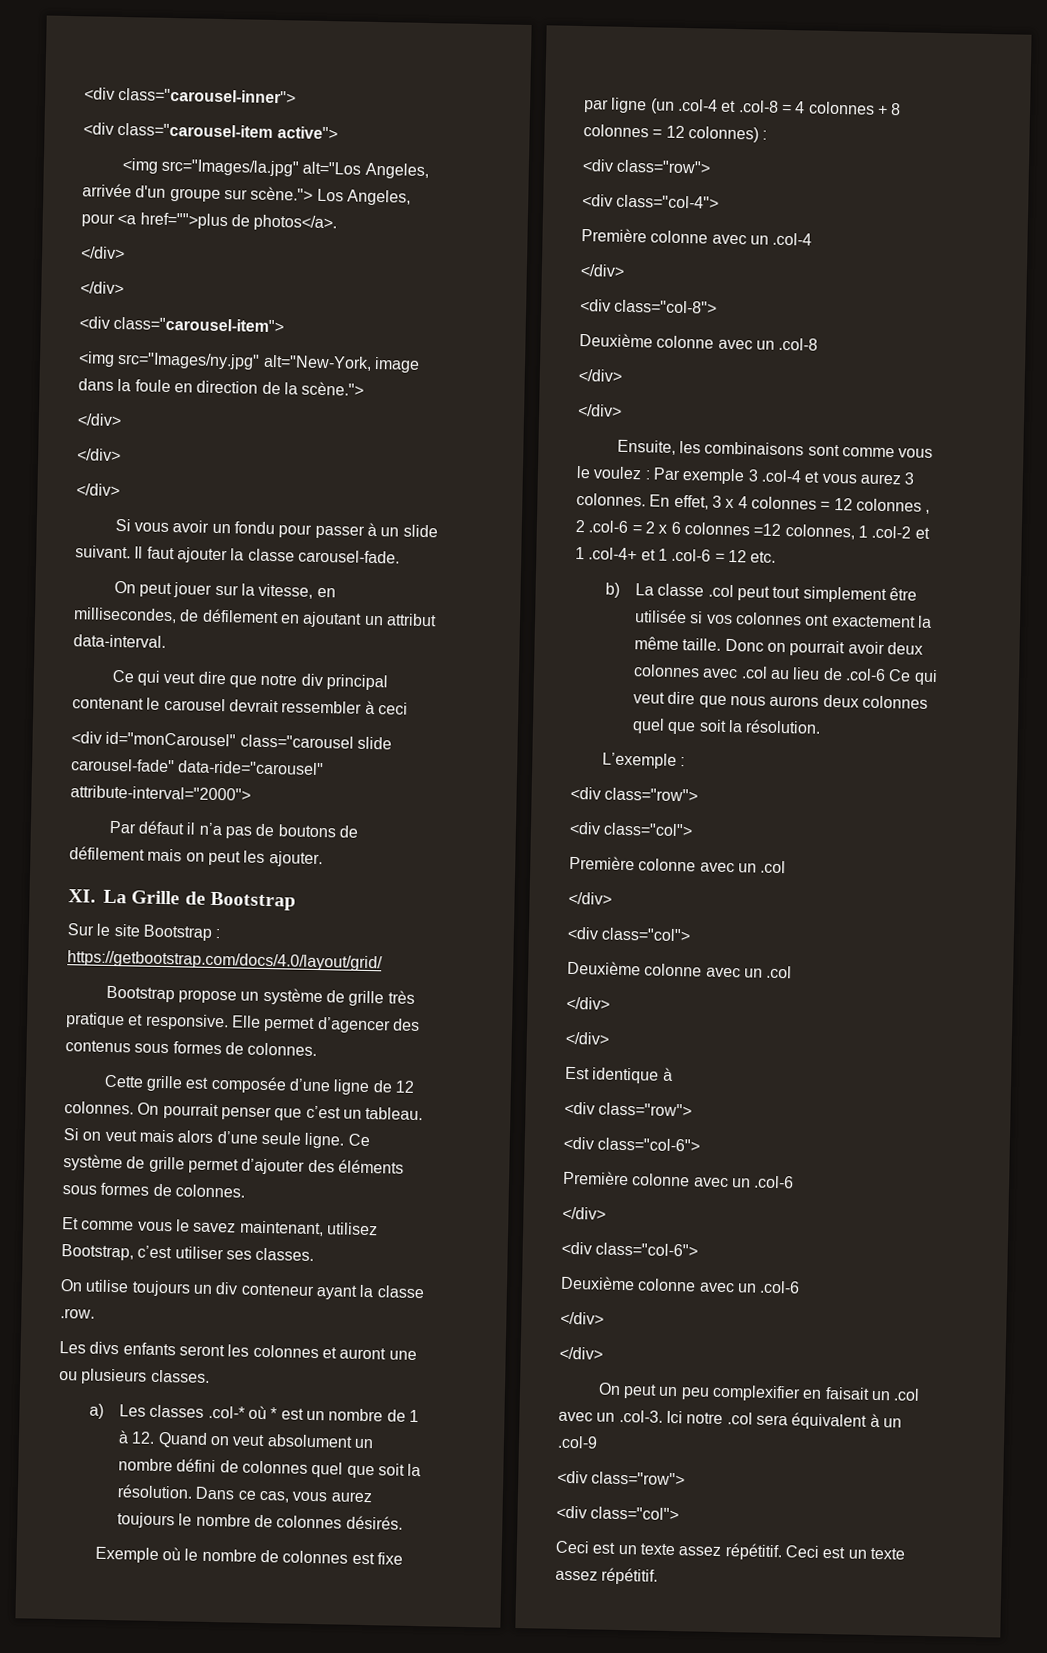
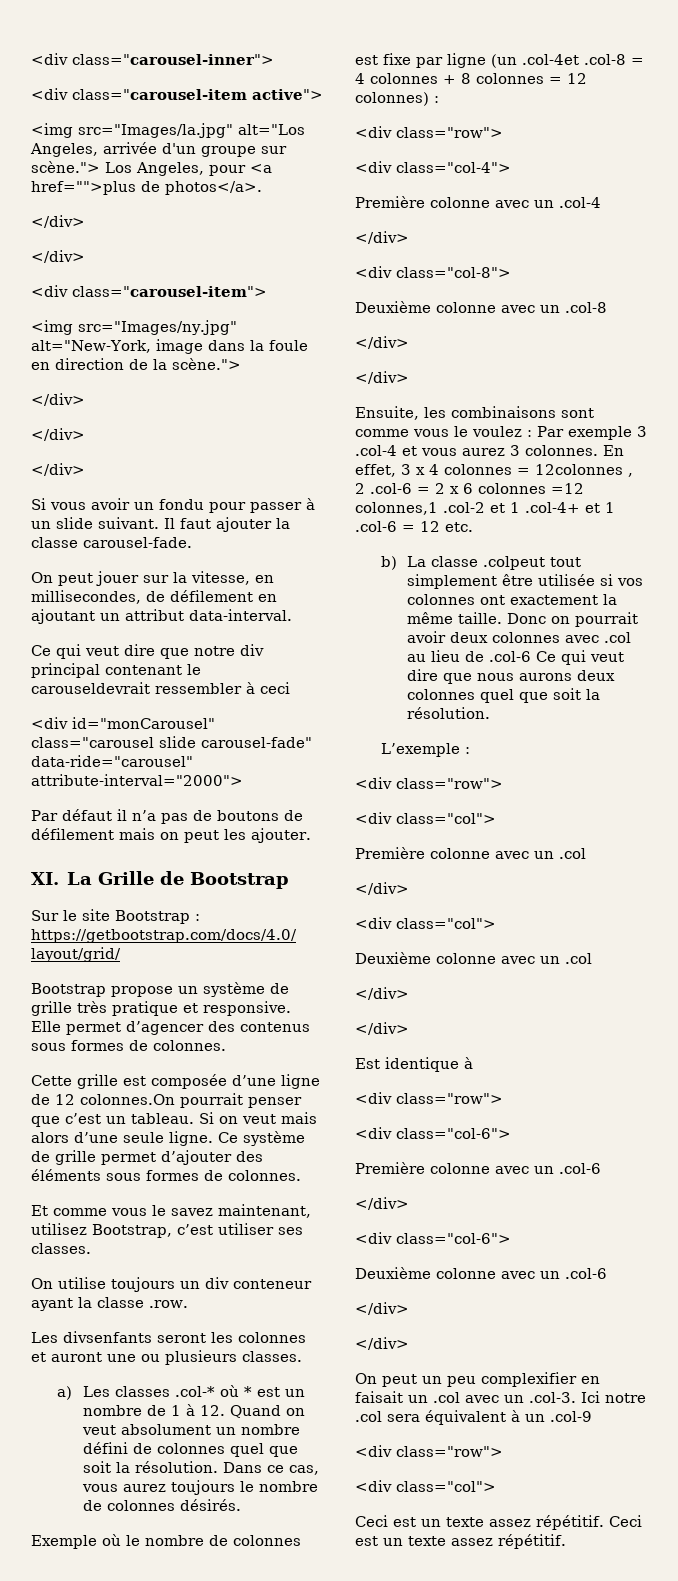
[163,697,279,713] carousel devrait -> [31,682,150,694] carouseldevrait
[64,1101,160,1115] colonnes. On -> [80,1094,175,1105] colonnes.On
[89,1341,176,1356] divs enfants -> [63,1331,152,1343] divsenfants
[677,98,737,113] .col-4 et -> [522,54,579,65] .col-4et
[833,497,922,512] 12 colonnes -> [535,464,623,475] 12colonnes
[784,524,868,540] colonnes, 1 -> [355,502,438,515] colonnes,1
[707,584,771,601] .col peut -> [483,556,546,570] .colpeut

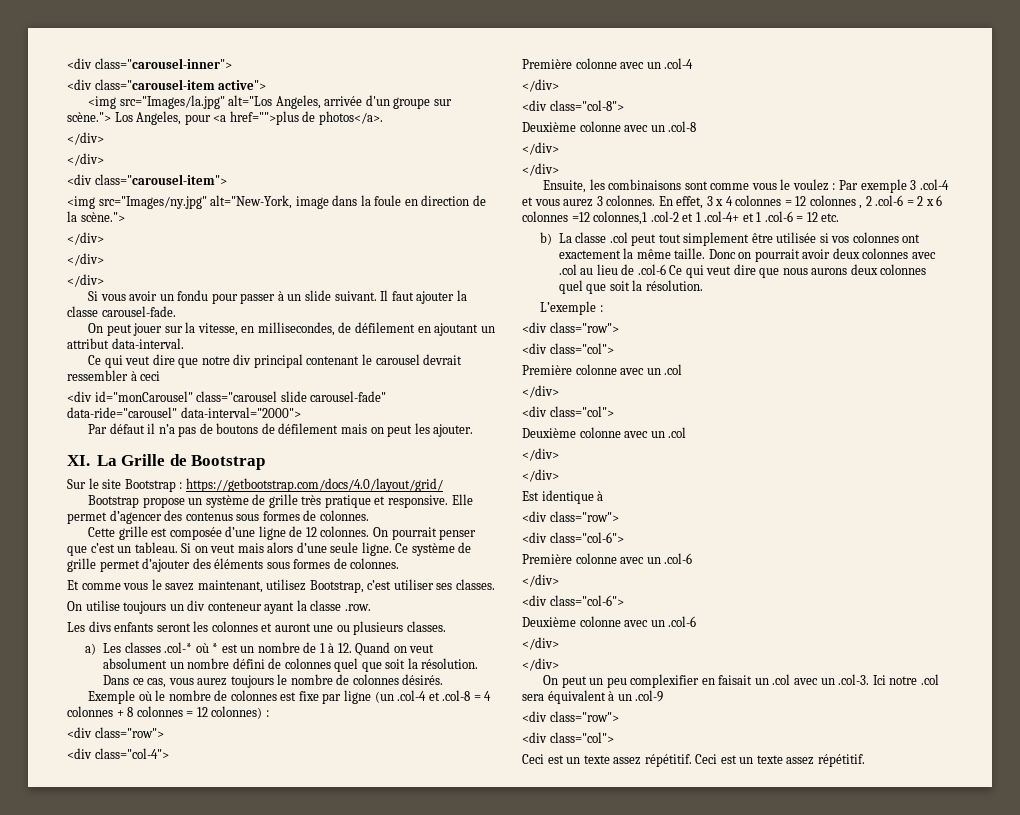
[31,682,150,694] carouseldevrait -> [375,354,463,365] carousel devrait
[31,774,243,786] attribute-interval="2000"> -> [180,407,301,418] data-interval="2000">
[80,1094,175,1105] colonnes.On -> [320,526,388,537] colonnes. On
[63,1331,152,1343] divsenfants -> [88,621,154,632] divs enfants
[522,54,579,65] .col-4et -> [397,690,440,701] .col-4 et
[535,464,623,475] 12colonnes -> [795,195,856,206] 12 colonnes
[483,556,546,570] .colpeut -> [609,232,657,246] .col peut

